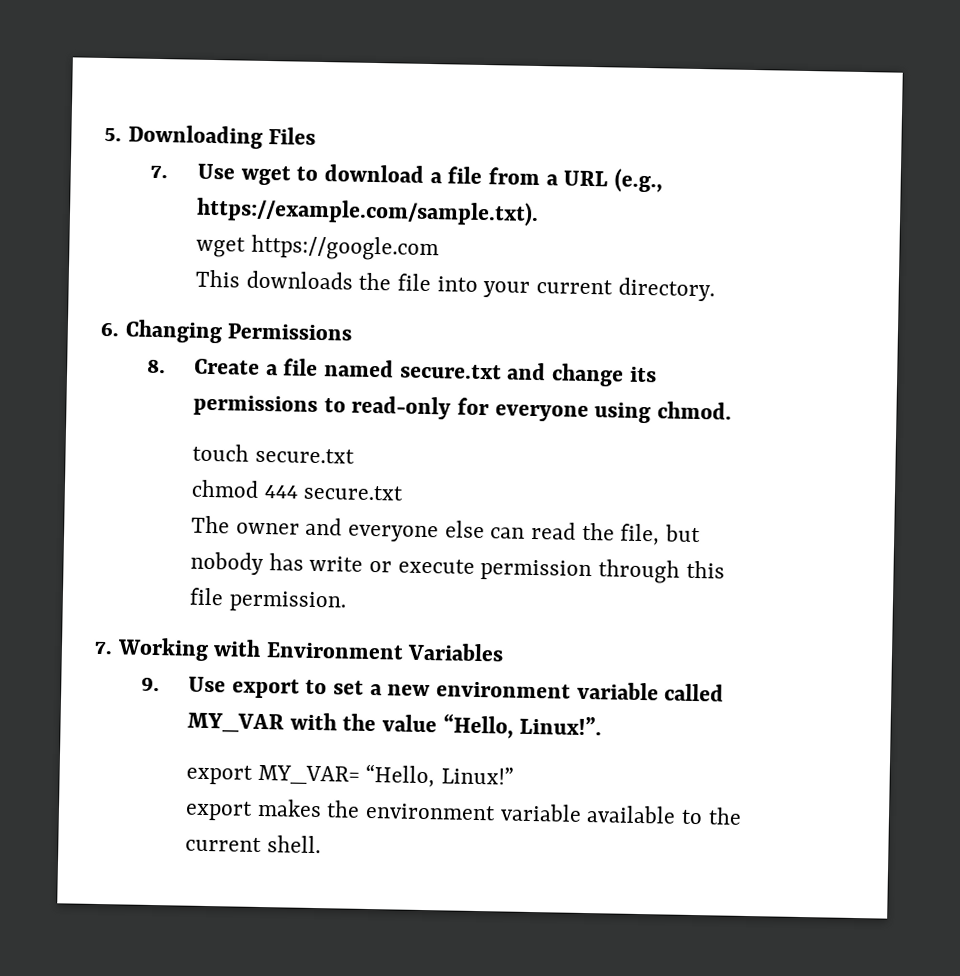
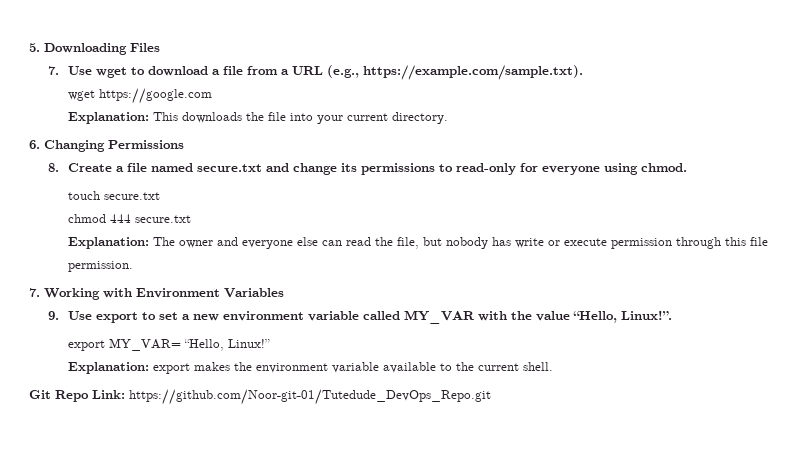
(439, 248) none -> [67,112,149,124] Explanation:
(405, 492) none -> [67,237,149,249] Explanation:
(515, 775) none -> [67,362,149,374] Explanation:
(321, 844) none -> [29,389,491,405] // Git Repo Link: https://github.com/Noor-git-01/Tutedude_DevOps_Repo.git

